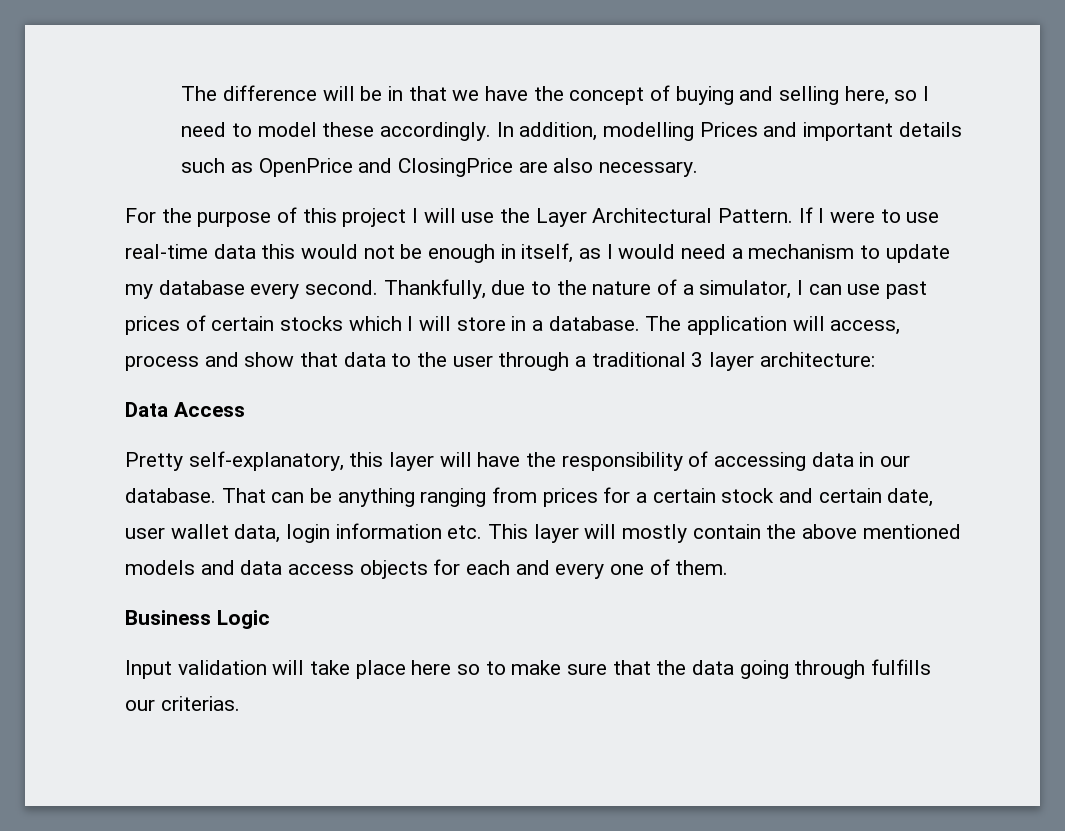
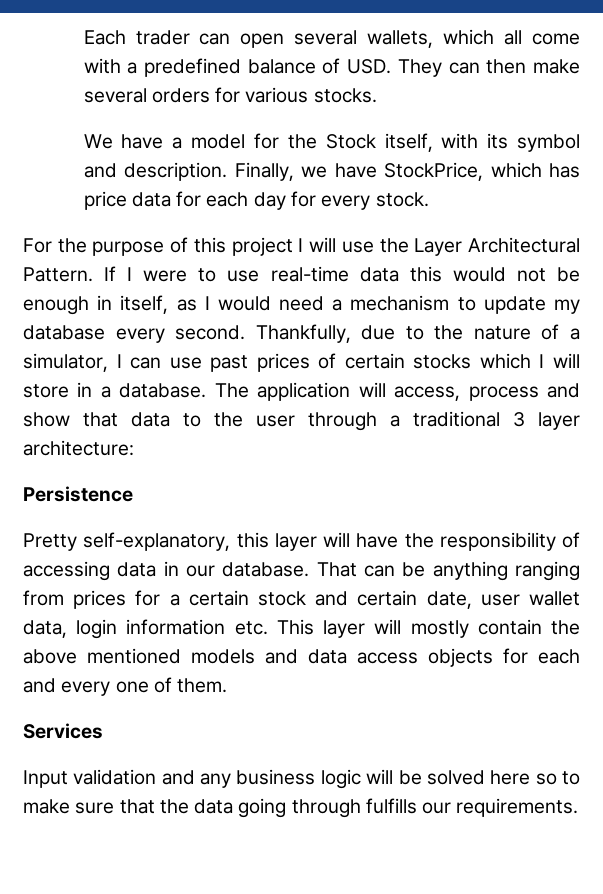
[181,85,929,105] [181,122,962,141] [181,158,698,177] The difference will be in that we have the concept of buying and selling here, so I need to model these accordingly. In addition, modelling Prices and important details such as OpenPrice and ClosingPrice are also necessary. -> [83,29,580,48] [83,58,580,77] [83,87,377,103] [83,133,580,152] [83,162,580,181] [83,191,429,210] Each trader can open several wallets, which all come with a predefined balance of USD. They can then make several orders for various stocks. // We have a model for the Stock itself, with its symbol and description. Finally, we have StockPrice, which has price data for each day for every stock.
[125,402,245,417] Data Access -> [23,486,133,502] Persistence
[125,610,270,629] Business Logic -> [23,723,103,739] Services
[272,660,406,679] will take place -> [161,769,485,789] and any business logic will be solved
[160,696,240,711] criterias. -> [456,798,579,817] requirements.

